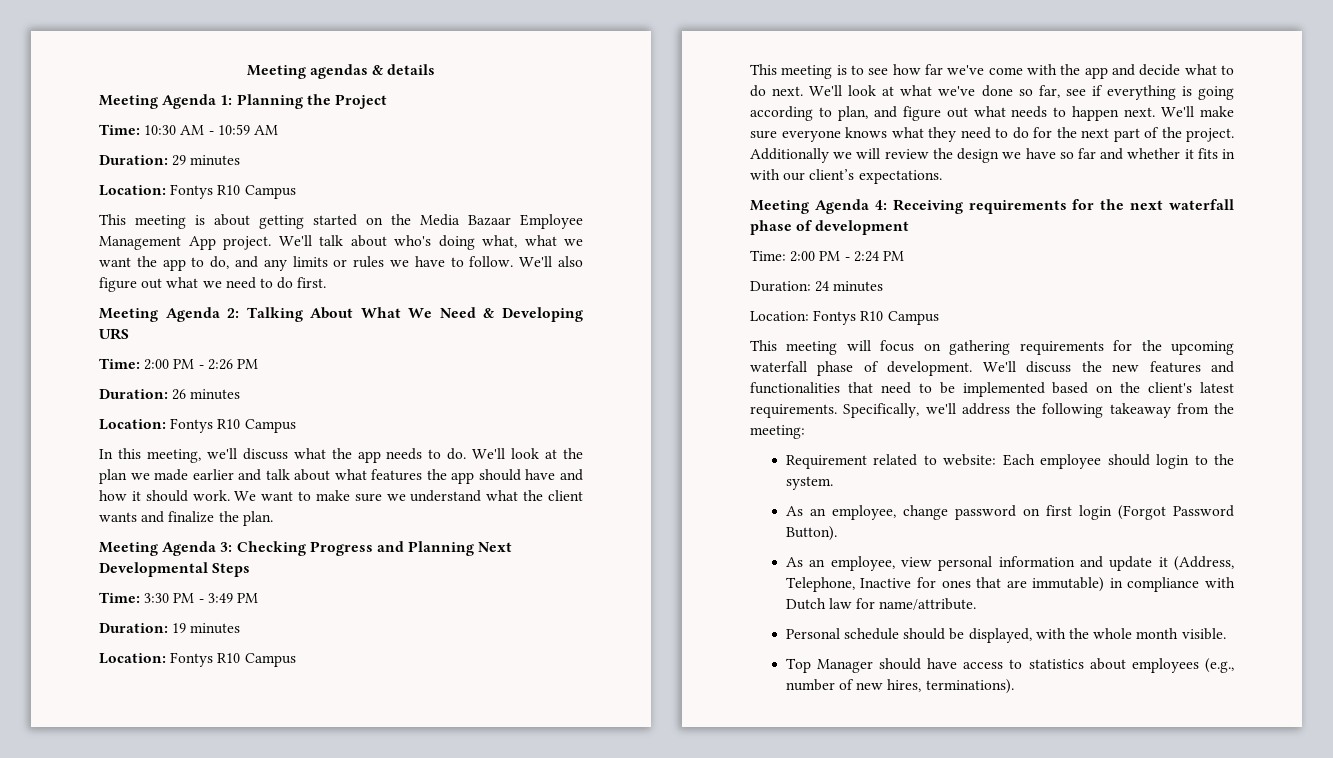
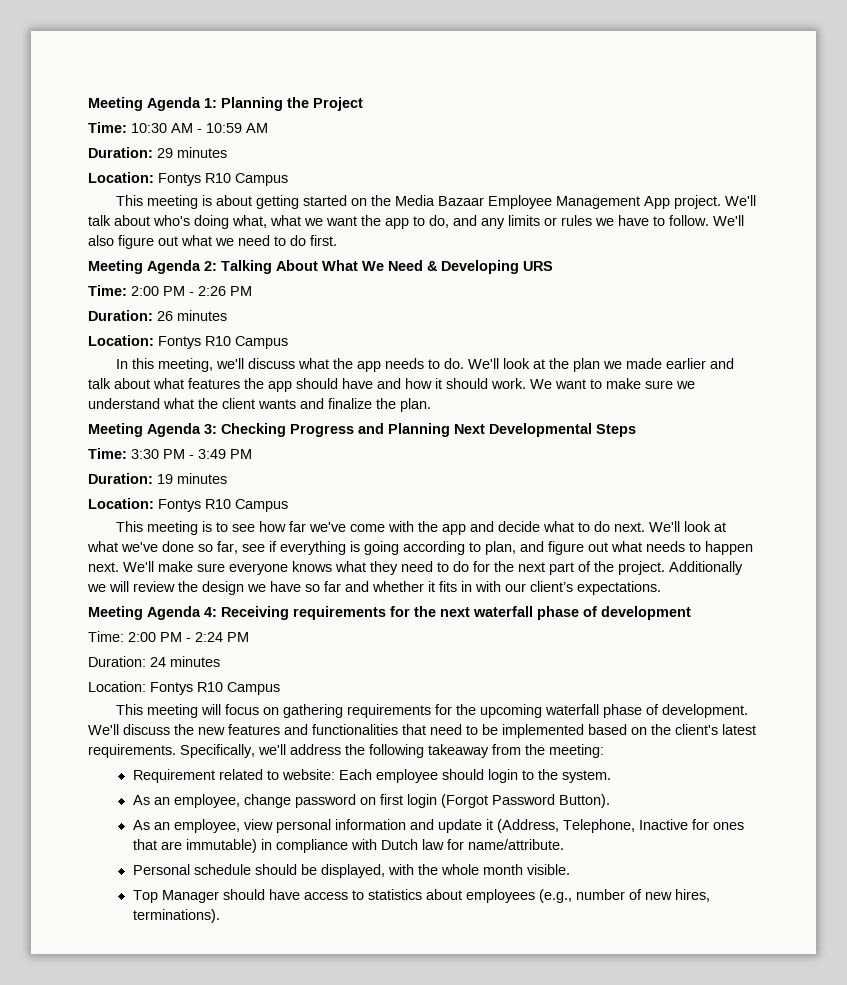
[246,64,436,79] [99,95,158,109] Meeting agendas & details // Meeting -> [88,97,143,111] Meeting

